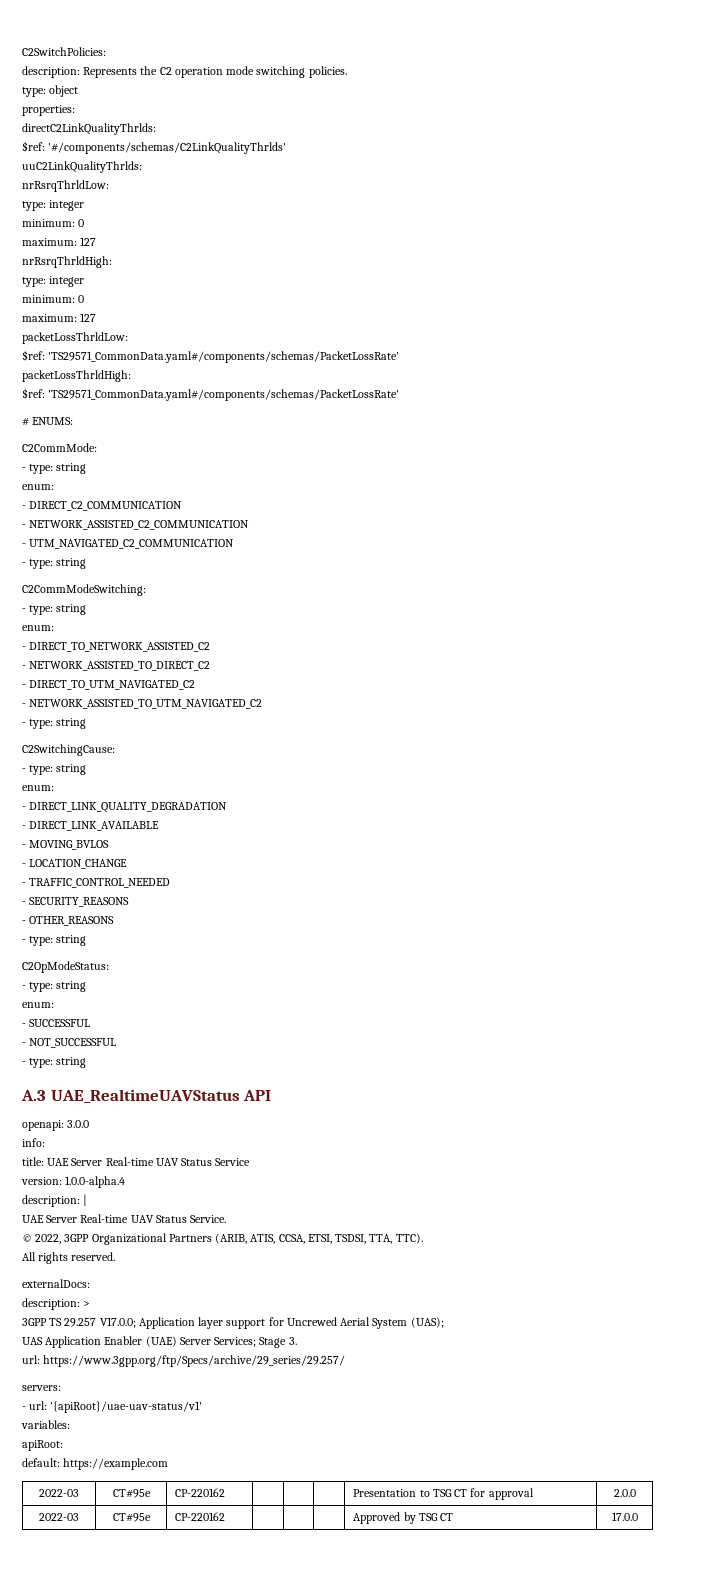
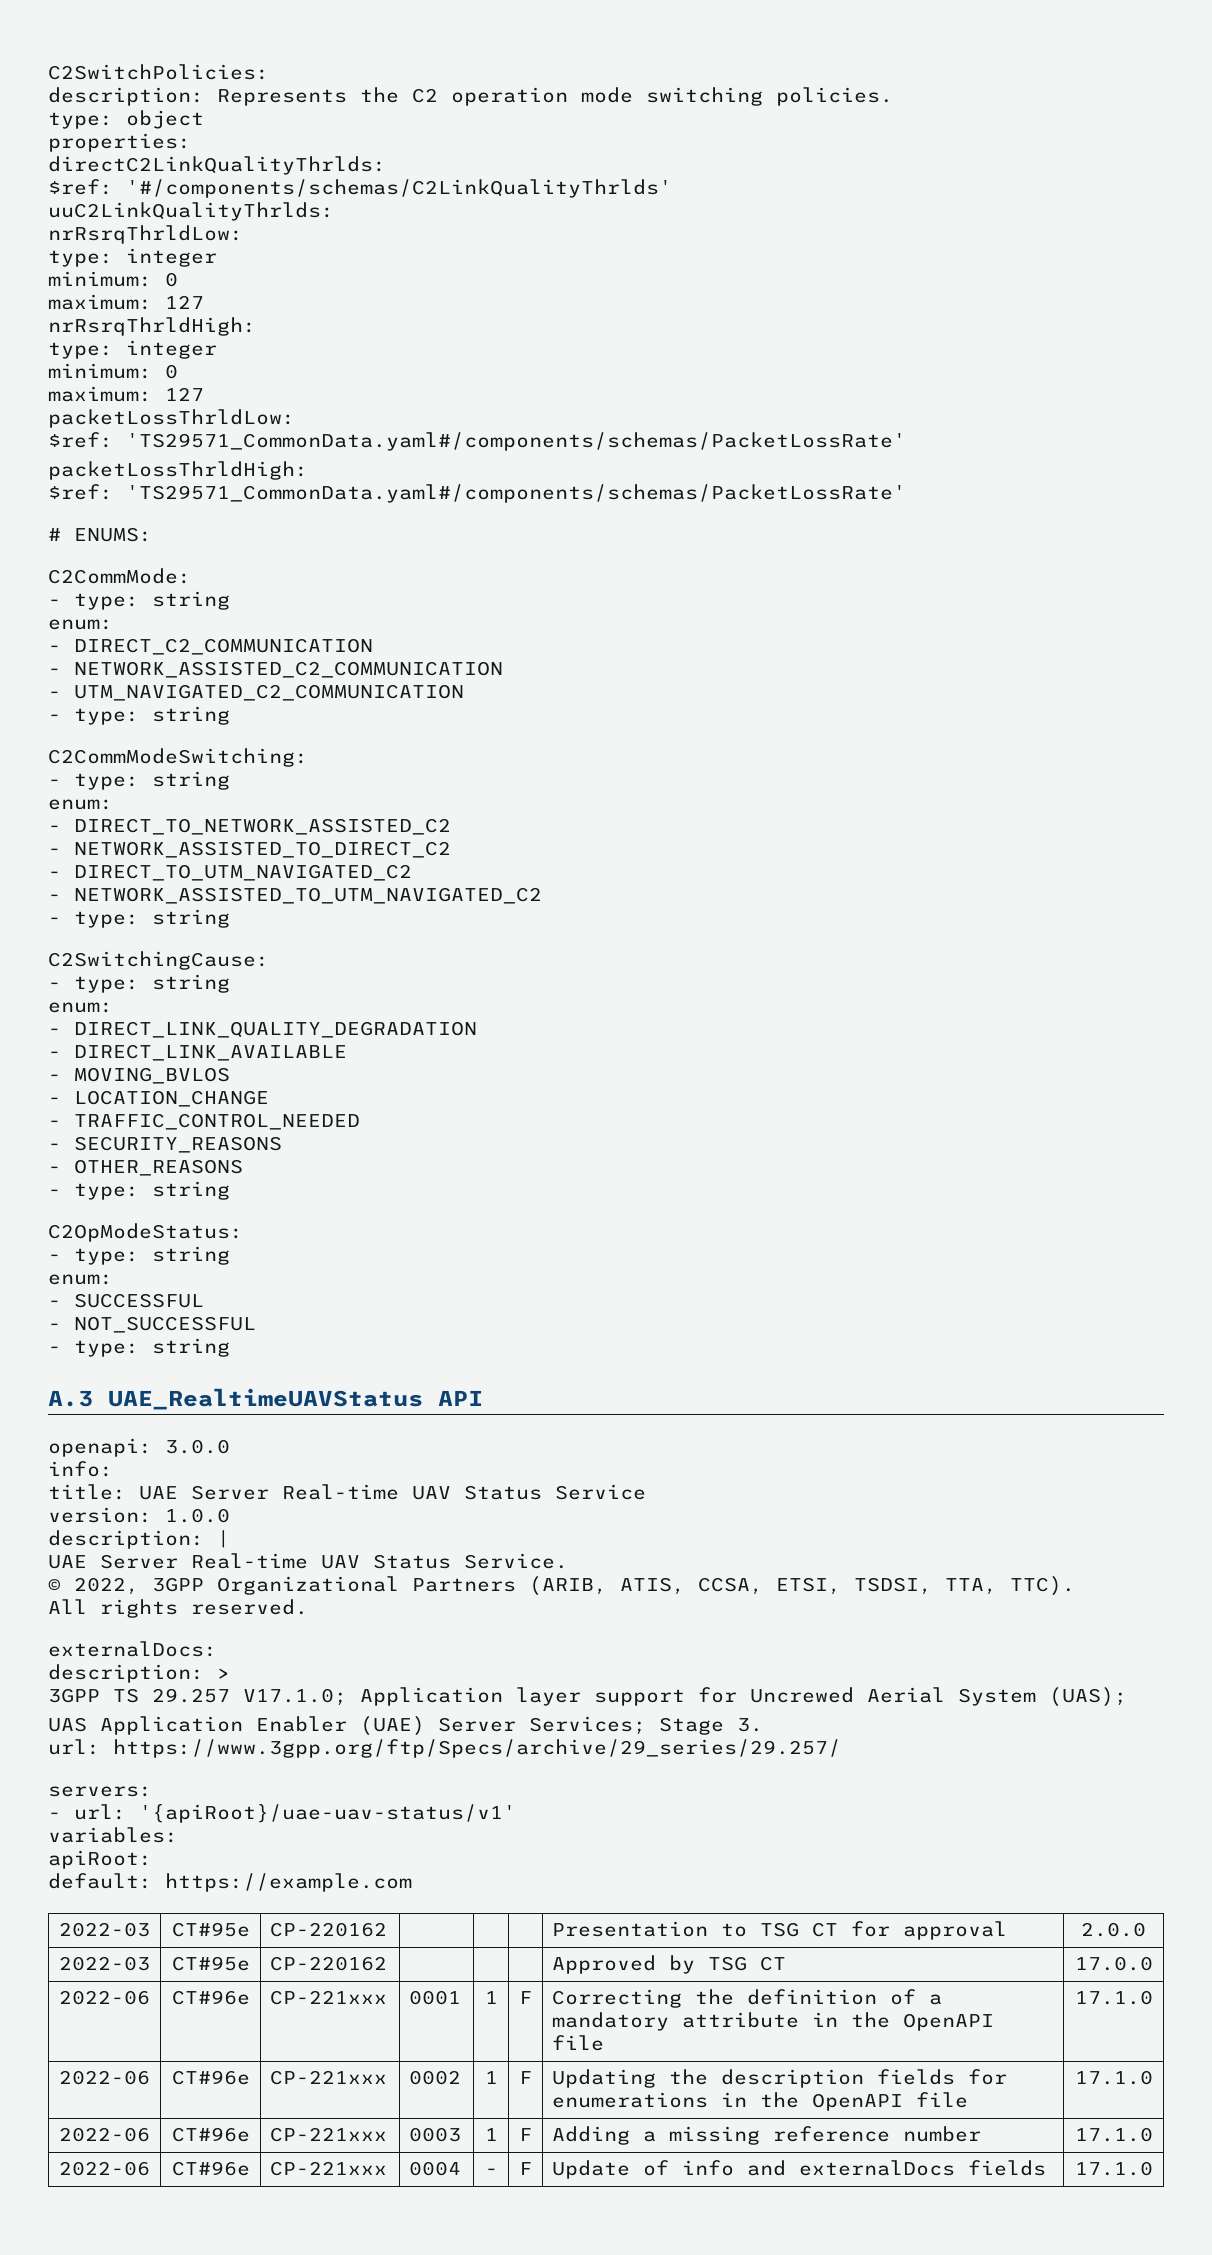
[65,1176,126,1188] 1.0.0-alpha.4 -> [165,1508,230,1523] 1.0.0
[99,1317,136,1328] V17.0.0; -> [243,1688,347,1706] V17.1.0;
(638, 1516) none -> [59,1990,150,2005] [171,1990,250,2005] [270,1990,388,2005] [409,1990,462,2005] [484,1991,498,2004] [519,1991,532,2004] [552,1989,943,2008] [552,2012,995,2031] [552,2035,605,2051] [1074,1990,1153,2005] [59,2070,150,2085] [171,2070,250,2085] [270,2070,388,2085] [409,2070,462,2085] [484,2071,498,2084] [519,2071,532,2084] [552,2069,1008,2088] [552,2092,969,2111] [1074,2070,1153,2085] [59,2127,150,2142] [171,2127,250,2142] [270,2127,388,2142] [409,2127,462,2142] [484,2128,498,2141] [519,2128,532,2141] [552,2126,982,2145] [1074,2127,1153,2142] [59,2161,150,2176] [171,2161,250,2176] [270,2161,388,2176] [409,2161,462,2176] [484,2168,498,2175] [519,2162,532,2175] [552,2160,1047,2179] [1074,2161,1153,2176] // 2022-06 | CT#96e | CP-221xxx | 0001 | 1 | F | Correcting the definition of a mandatory attribute in the OpenAPI file | 17.1.0 // 2022-06 | CT#96e | CP-221xxx | 0002 | 1 | F | Updating the description fields for enumerations in the OpenAPI file | 17.1.0 // 2022-06 | CT#96e | CP-221xxx | 0003 | 1 | F | Adding a missing reference number | 17.1.0 // 2022-06 | CT#96e | CP-221xxx | 0004 | - | F | Update of info and externalDocs fields | 17.1.0

